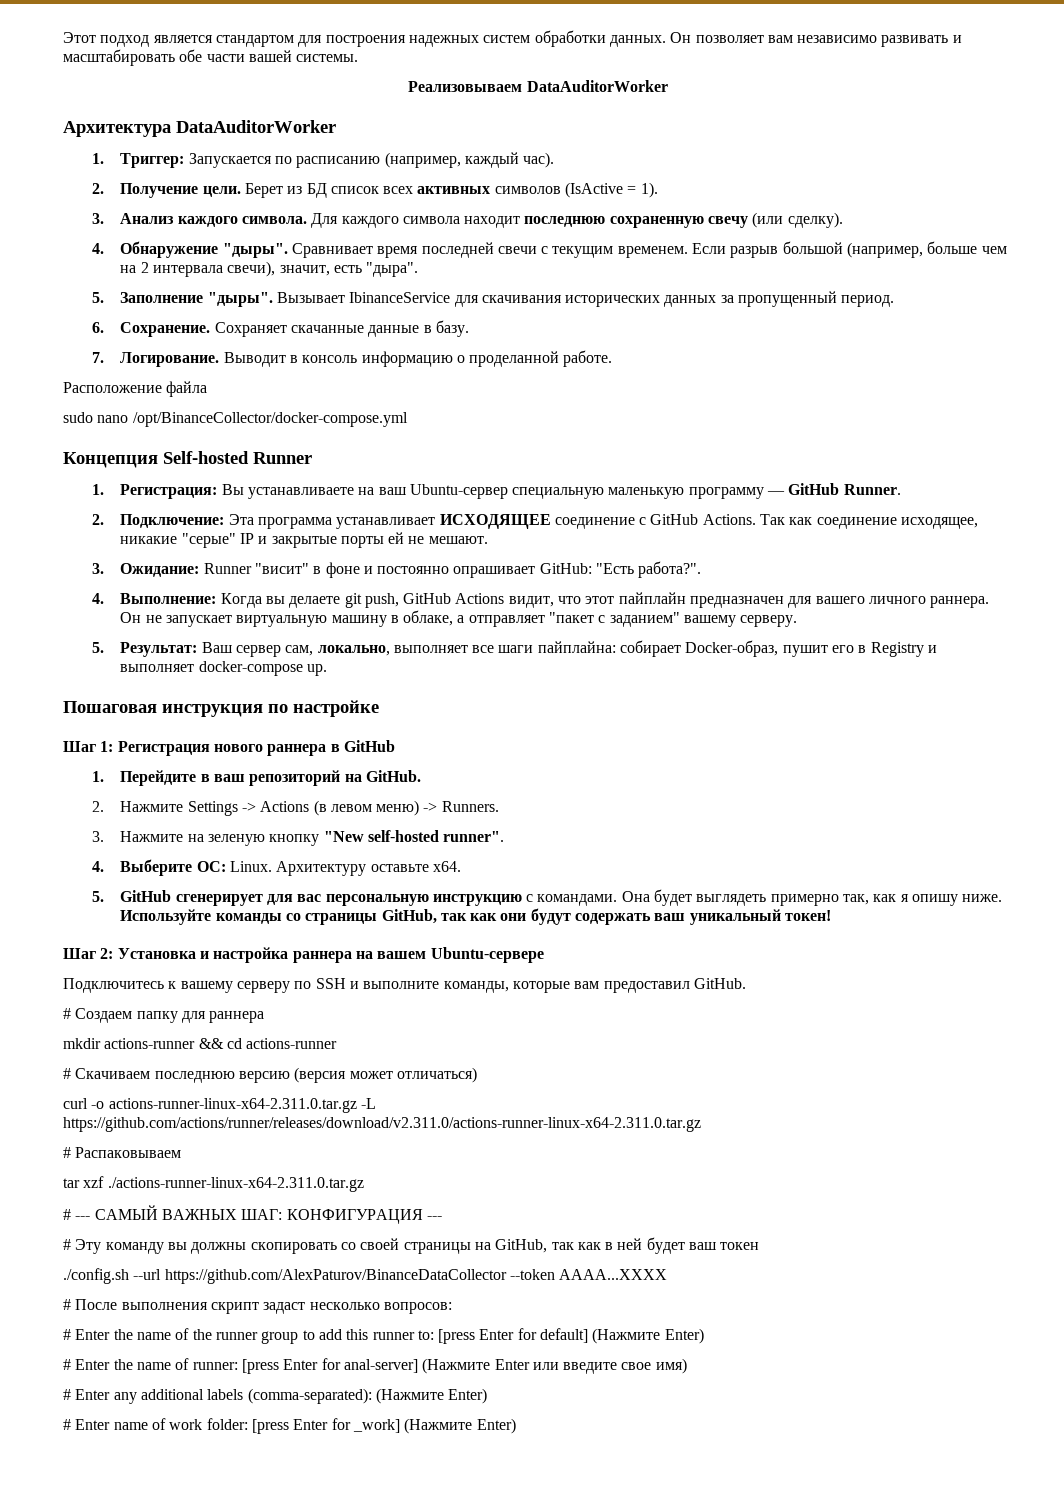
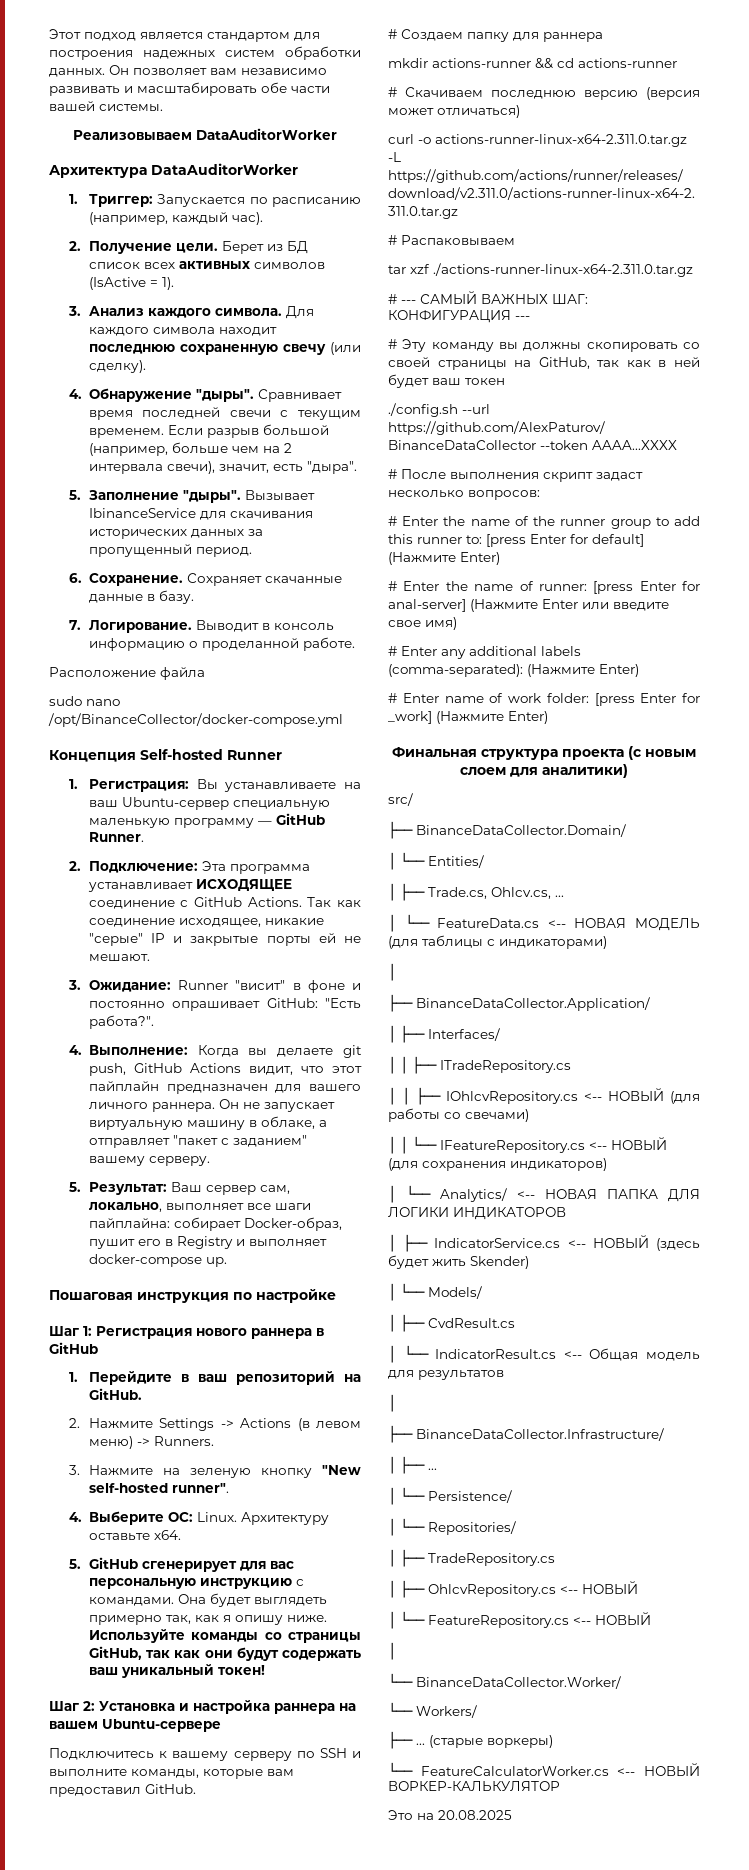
(516, 1426) none -> [392,746,696,760] [460,764,628,778] [388,793,413,806] [388,821,626,839] [388,852,484,870] [388,883,564,901] [388,914,700,932] [388,935,607,949] [388,963,396,981] [388,994,650,1012] [388,1025,500,1043] [388,1056,571,1074] [388,1087,700,1105] [388,1108,529,1122] [388,1136,667,1154] [388,1158,607,1171] [388,1185,700,1203] [388,1207,566,1220] [388,1234,700,1252] [388,1255,529,1269] [388,1283,482,1301] [388,1314,515,1332] [388,1345,700,1363] [388,1370,504,1380] [388,1394,396,1412] [388,1425,664,1443] [388,1456,437,1474] [388,1487,512,1505] [388,1518,516,1536] [388,1549,555,1567] [388,1580,638,1598] [388,1611,651,1629] [388,1642,396,1660] [388,1673,621,1689] [388,1702,477,1718] [388,1731,553,1749] [388,1762,700,1776] [388,1781,560,1791] [388,1810,512,1820] // Финальная структура проекта (с новым слоем для аналитики) // src/ // ├── BinanceDataCollector.Domain/ // │ └── Entities/ // │ ├── Trade.cs, Ohlcv.cs, ... // │ └── FeatureData.cs <-- НОВАЯ МОДЕЛЬ (для таблицы с индикаторами) // │ // ├── BinanceDataCollector.Application/ // │ ├── Interfaces/ // │ │ ├── ITradeRepository.cs // │ │ ├── IOhlcvRepository.cs <-- НОВЫЙ (для работы со свечами) // │ │ └── IFeatureRepository.cs <-- НОВЫЙ (для сохранения индикаторов) // │ └── Analytics/ <-- НОВАЯ ПАПКА ДЛЯ ЛОГИКИ ИНДИКАТОРОВ // │ ├── IndicatorService.cs <-- НОВЫЙ (здесь будет жить Skender) // │ └── Models/ // │ ├── CvdResult.cs // │ └── IndicatorResult.cs <-- Общая модель для результатов // │ // ├── BinanceDataCollector.Infrastructure/ // │ ├── ... // │ └── Persistence/ // │ └── Repositories/ // │ ├── TradeRepository.cs // │ ├── OhlcvRepository.cs <-- НОВЫЙ // │ └── FeatureRepository.cs <-- НОВЫЙ // │ // └── BinanceDataCollector.Worker/ // └── Workers/ // ├── ... (старые воркеры) // └── FeatureCalculatorWorker.cs <-- НОВЫЙ ВОРКЕР-КАЛЬКУЛЯТОР // Это на 20.08.2025

